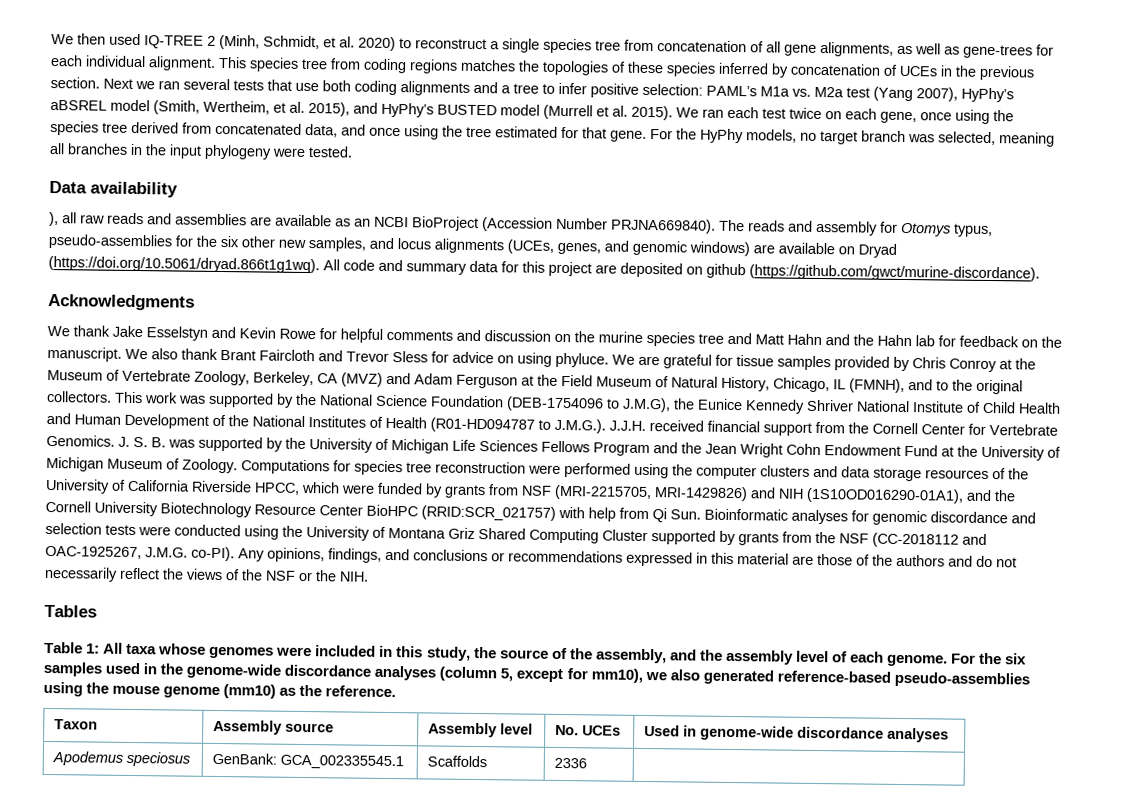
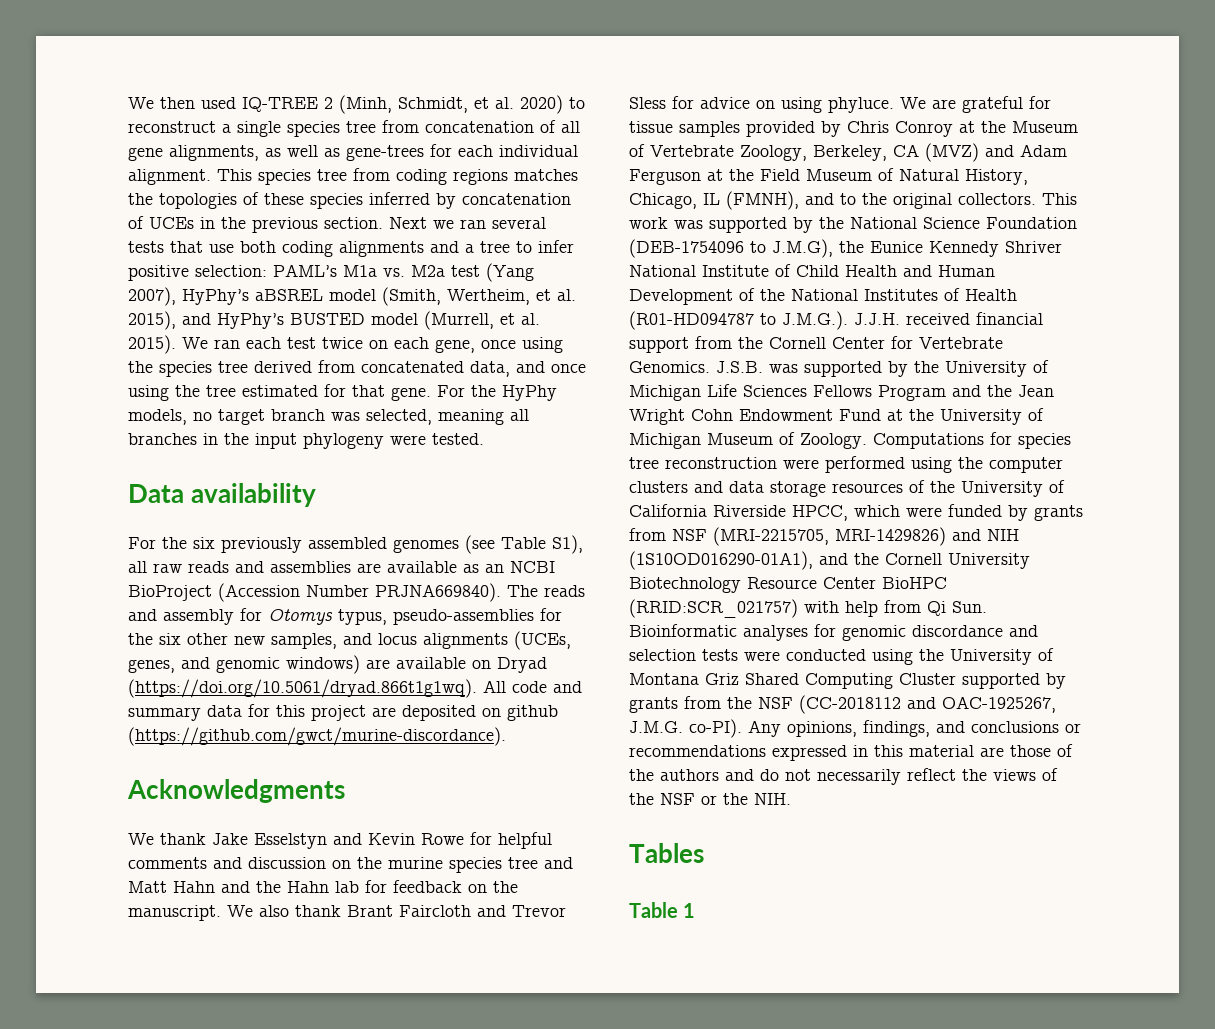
[543,104,593,120] (Murrell -> [424,311,494,330] (Murrell,
[49,211,59,227] ), -> [128,535,583,554] For the six previously assembled genomes (see Table S1),
[118,436,166,448] J. S. B. -> [716,361,763,373] J.S.B.
[86,642,1028,667] [43,661,1030,688] [43,681,397,699] [53,719,98,730] [212,719,334,735] [427,722,533,738] [554,724,621,736] [643,724,949,743] [51,751,190,767] [211,752,404,770] [426,755,487,768] [553,757,587,769] 1: All taxa whose genomes were included in this study, the source of the assembly, and the assembly level of each genome. For the six samples used in the genome-wide discordance analyses (column 5, except for mm10), we also generated reference-based pseudo-assemblies using the mouse genome (mm10) as the reference. // Taxon | Assembly source | Assembly level | No. UCEs | Used in genome-wide discordance analyses // Apodemus speciosus | GenBank: GCA_002335545.1 | Scaffolds | 2336 | -> [683,903,696,918] 1

